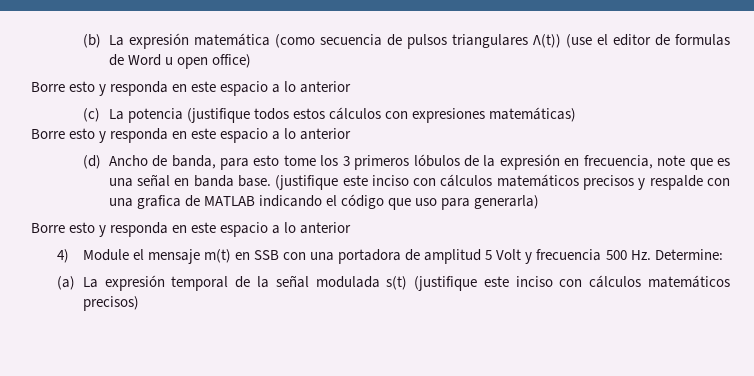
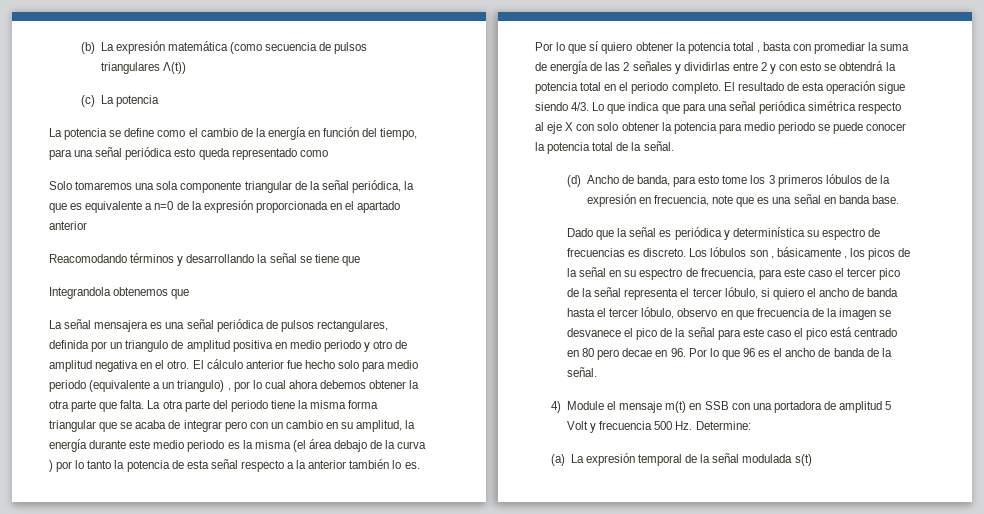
[565,34,731,48] [108,54,251,69] [31,81,352,96] [82,107,577,123] [31,128,352,143] (use el editor de formulas de Word u open office) // Borre esto y responda en este espacio a lo anterior // (c) La potencia (justifique todos estos cálculos con expresiones matemáticas) // Borre esto y responda en este espacio a lo anterior -> [81,95,159,107] [49,127,418,140] [49,147,328,160] [49,180,415,193] [49,200,401,213] [49,221,87,230] [49,253,360,266] [49,287,190,299] [49,319,388,332] [49,340,408,352] [49,359,419,372] [49,380,420,392] [49,400,379,412] [49,420,416,432] [49,439,427,452] [49,459,420,472] [535,41,910,54] [535,61,896,74] [535,81,906,94] [535,101,902,114] [535,122,907,134] [535,141,674,154] // (c) La potencia // La potencia se define como el cambio de la energía en función del tiempo, para una señal periódica esto queda representado como // Solo tomaremos una sola componente triangular de la señal periódica, la que es equivalente a n=0 de la expresión proporcionada en el apartado anterior // Reacomodando términos y desarrollando la señal se tiene que // Integrandola obtenemos que // La señal mensajera es una señal periódica de pulsos rectangulares, definida por un triangulo de amplitud positiva en medio periodo y otro de amplitud negativa en el otro. El cálculo anterior fue hecho solo para medio periodo (equivalente a un triangulo) , por lo cual ahora debemos obtener la otra parte que falta. La otra parte del periodo tiene la misma forma triangular que se acaba de integrar pero con un cambio en su amplitud, la energía durante este medio periodo es la misma (el área debajo de la curva ) por lo tanto la potencia de esta señal respecto a la anterior también lo es. Por lo que sí quiero obtener la potencia total , basta con promediar la suma de energía de las 2 señales y dividirlas entre 2 y con esto se obtendrá la potencia total en el periodo completo. El resultado de esta operación sigue siendo 4/3. Lo que indica que para una señal periódica simétrica respecto al eje X con solo obtener la potencia para medio periodo se puede conocer la potencia total de la señal.
[275,174,731,190] [108,194,540,210] [31,222,352,237] (justifique este inciso con cálculos matemáticos precisos y respalde con una grafica de MATLAB indicando el código que uso para generarla) // Borre esto y responda en este espacio a lo anterior -> [567,227,881,240] [567,247,911,260] [567,267,901,280] [567,287,899,300] [567,307,892,320] [567,327,898,340] [567,348,892,360] [567,367,598,377] // Dado que la señal es periódica y determinística su espectro de frecuencias es discreto. Los lóbulos son , básicamente , los picos de la señal en su espectro de frecuencia, para este caso el tercer pico de la señal representa el tercer lóbulo, si quiero el ancho de banda hasta el tercer lóbulo, observo en que frecuencia de la imagen se desvanece el pico de la señal para este caso el pico está centrado en 80 pero decae en 96. Por lo que 96 es el ancho de banda de la señal.
[414,275,730,291] [82,296,139,311] (justifique este inciso con cálculos matemáticos precisos) -> (812, 460) none

